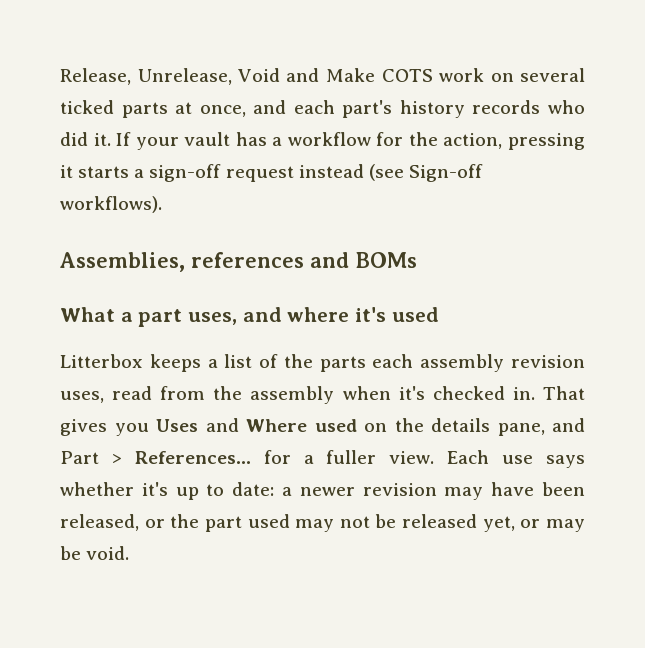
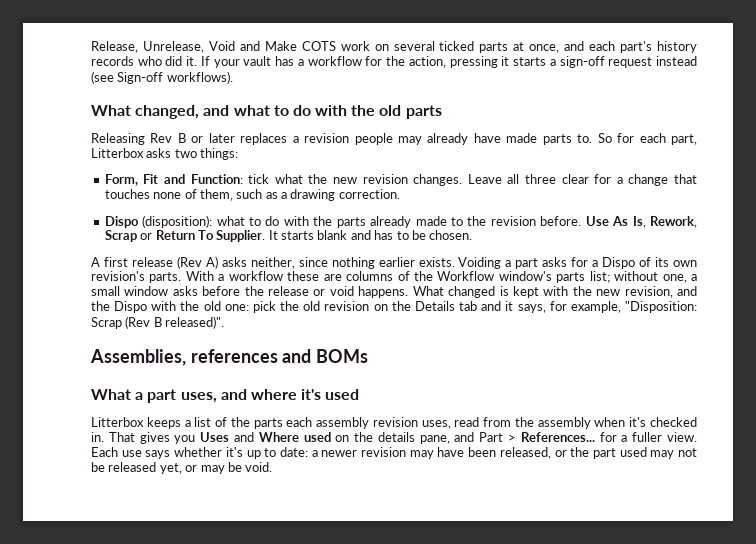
(162, 204) none -> [91,105,442,119] [91,133,698,145] [91,148,239,160] [104,174,698,186] [104,189,400,201] [104,215,697,228] [104,230,473,242] [91,256,697,269] [91,271,697,283] [91,286,698,298] [91,301,697,313] [91,316,225,329] // What changed, and what to do with the old parts // Releasing Rev B or later replaces a revision people may already have made parts to. So for each part, Litterbox asks two things: // Form, Fit and Function: tick what the new revision changes. Leave all three clear for a change that touches none of them, such as a drawing correction. // Dispo (disposition): what to do with the parts already made to the revision before. Use As Is, Rework, Scrap or Return To Supplier. It starts blank and has to be chosen. // A first release (Rev A) asks neither, since nothing earlier exists. Voiding a part asks for a Dispo of its own revision's parts. With a workflow these are columns of the Workflow window's parts list; without one, a small window asks before the release or void happens. What changed is kept with the new revision, and the Dispo with the old one: pick the old revision on the Details tab and it says, for example, "Disposition: Scrap (Rev B released)".

